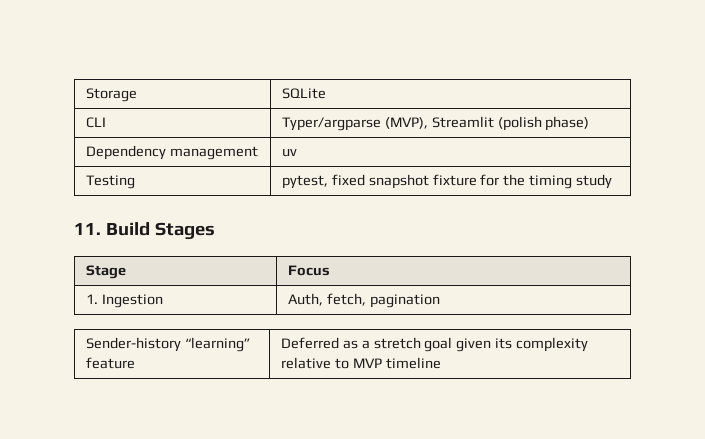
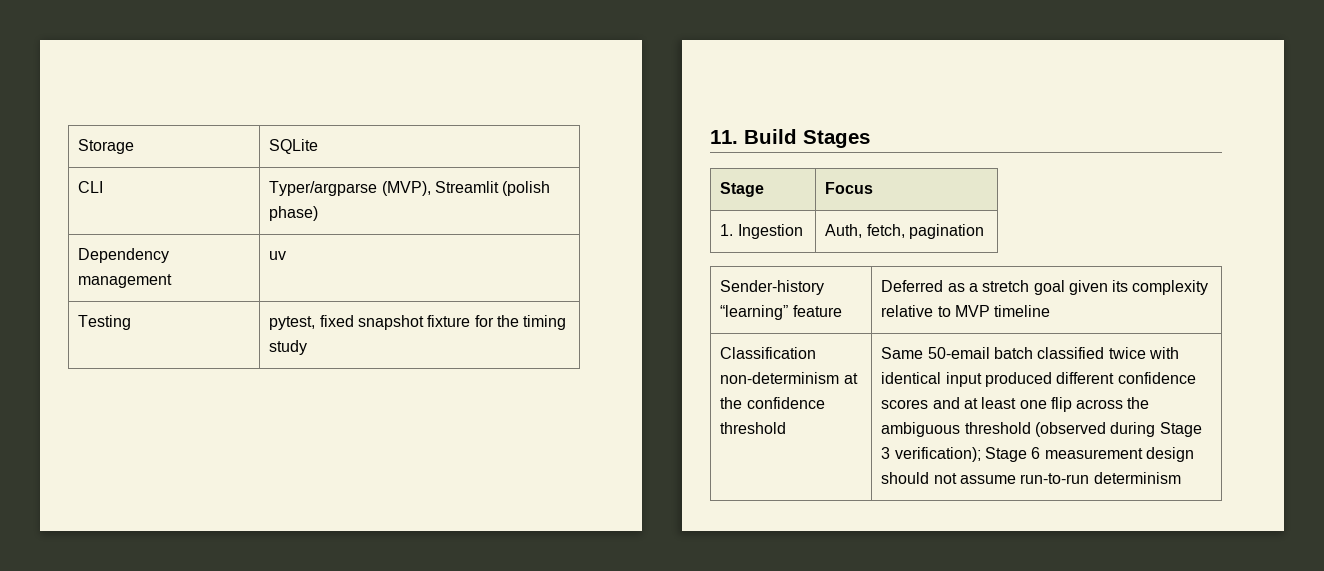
(441, 363) none -> [720,347,817,359] [720,372,858,384] [720,397,825,409] [720,422,787,434] [881,347,1179,359] [881,372,1196,387] [881,397,1150,412] [881,422,1202,437] [881,447,1194,462] [881,472,1181,484] // Classification non-determinism at the confidence threshold | Same 50-email batch classified twice with identical input produced different confidence scores and at least one flip across the ambiguous threshold (observed during Stage 3 verification); Stage 6 measurement design should not assume run-to-run determinism

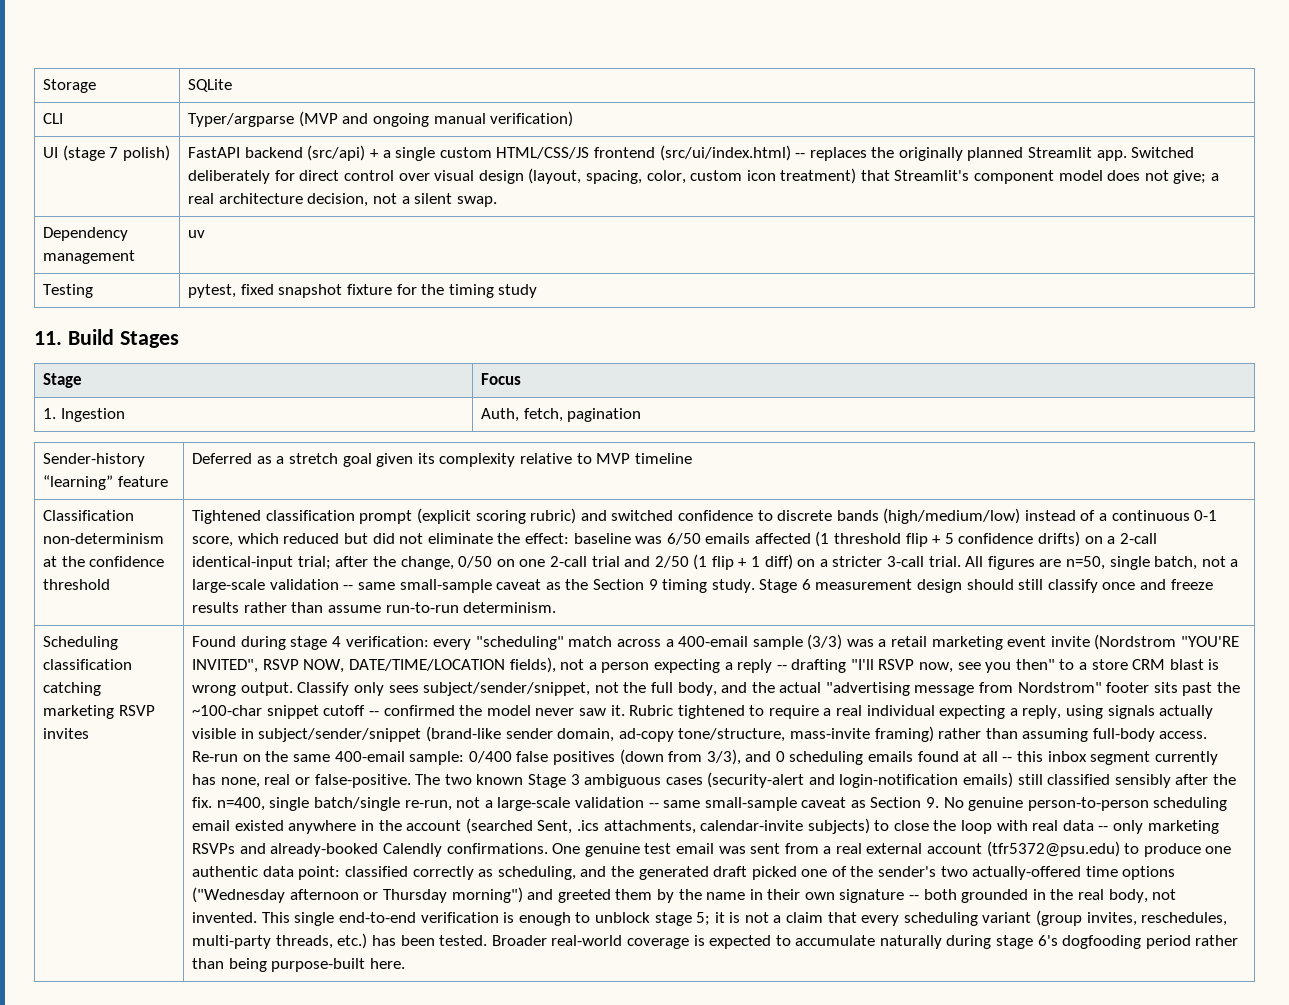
[381,181,551,196] [269,206,319,221] (MVP), Streamlit (polish phase) -> [298,111,574,127] [43,145,170,161] [188,145,1195,161] [188,168,1220,184] [188,193,497,207] (MVP and ongoing manual verification) // UI (stage 7 polish) | FastAPI backend (src/api) + a single custom HTML/CSS/JS frontend (src/ui/index.html) -- replaces the originally planned Streamlit app. Switched deliberately for direct control over visual design (layout, spacing, color, custom icon treatment) that Streamlit's component model does not give; a real architecture decision, not a silent swap.
[881,347,1179,359] [881,372,1196,387] [881,397,1150,412] [881,422,1202,437] [881,447,981,462] Same 50-email batch classified twice with identical input produced different confidence scores and at least one flip across the ambiguous threshold (observed during Stage 3 verification); -> [192,508,1218,524] [192,531,1157,547] [192,554,1239,570] [192,579,755,593] Tightened classification prompt (explicit scoring rubric) and switched confidence to discrete bands (high/medium/low) instead of a continuous 0-1 score, which reduced but did not eliminate the effect: baseline was 6/50 emails affected (1 threshold flip + 5 confidence drifts) on a 2-call identical-input trial; after the change, 0/50 on one 2-call trial and 2/50 (1 flip + 1 diff) on a stricter 3-call trial. All figures are n=50, single batch, not a large-scale validation -- same small-sample caveat as the Section 9 timing study.
[933,472,1181,484] not assume run-to-run determinism -> [1018,579,1213,593] [192,602,557,613] [43,636,119,650] [43,659,133,670] [43,682,102,696] [43,705,155,719] [43,728,90,739] [192,634,1240,650] [192,657,1220,673] [192,682,1241,696] [192,705,1214,719] [192,726,1208,742] [192,749,1218,765] [192,772,1237,788] [192,797,1228,811] [192,818,1219,834] [192,841,1232,857] [192,866,1176,880] [192,887,1177,903] [192,910,1228,926] [192,933,1239,949] [192,958,405,972] still classify once and freeze results rather than assume run-to-run determinism. // Scheduling classification catching marketing RSVP invites | Found during stage 4 verification: every "scheduling" match across a 400-email sample (3/3) was a retail marketing event invite (Nordstrom "YOU'RE INVITED", RSVP NOW, DATE/TIME/LOCATION fields), not a person expecting a reply -- drafting "I'll RSVP now, see you then" to a store CRM blast is wrong output. Classify only sees subject/sender/snippet, not the full body, and the actual "advertising message from Nordstrom" footer sits past the ~100-char snippet cutoff -- confirmed the model never saw it. Rubric tightened to require a real individual expecting a reply, using signals actually visible in subject/sender/snippet (brand-like sender domain, ad-copy tone/structure, mass-invite framing) rather than assuming full-body access. Re-run on the same 400-email sample: 0/400 false positives (down from 3/3), and 0 scheduling emails found at all -- this inbox segment currently has none, real or false-positive. The two known Stage 3 ambiguous cases (security-alert and login-notification emails) still classified sensibly after the fix. n=400, single batch/single re-run, not a large-scale validation -- same small-sample caveat as Section 9. No genuine person-to-person scheduling email existed anywhere in the account (searched Sent, .ics attachments, calendar-invite subjects) to close the loop with real data -- only marketing RSVPs and already-booked Calendly confirmations. One genuine test email was sent from a real external account (tfr5372@psu.edu) to produce one authentic data point: classified correctly as scheduling, and the generated draft picked one of the sender's two actually-offered time options ("Wednesday afternoon or Thursday morning") and greeted them by the name in their own signature -- both grounded in the real body, not invented. This single end-to-end verification is enough to unblock stage 5; it is not a claim that every scheduling variant (group invites, reschedules, multi-party threads, etc.) has been tested. Broader real-world coverage is expected to accumulate naturally during stage 6's dogfooding period rather than being purpose-built here.

